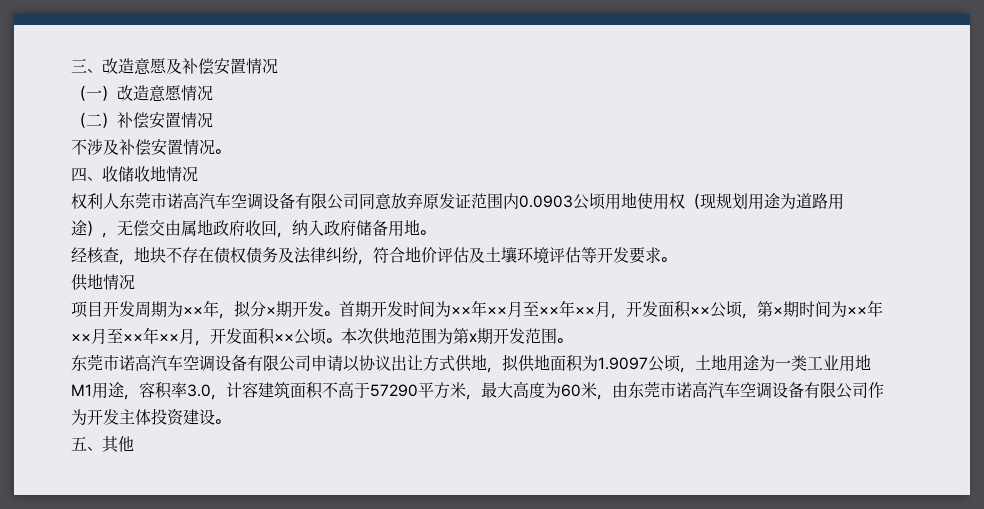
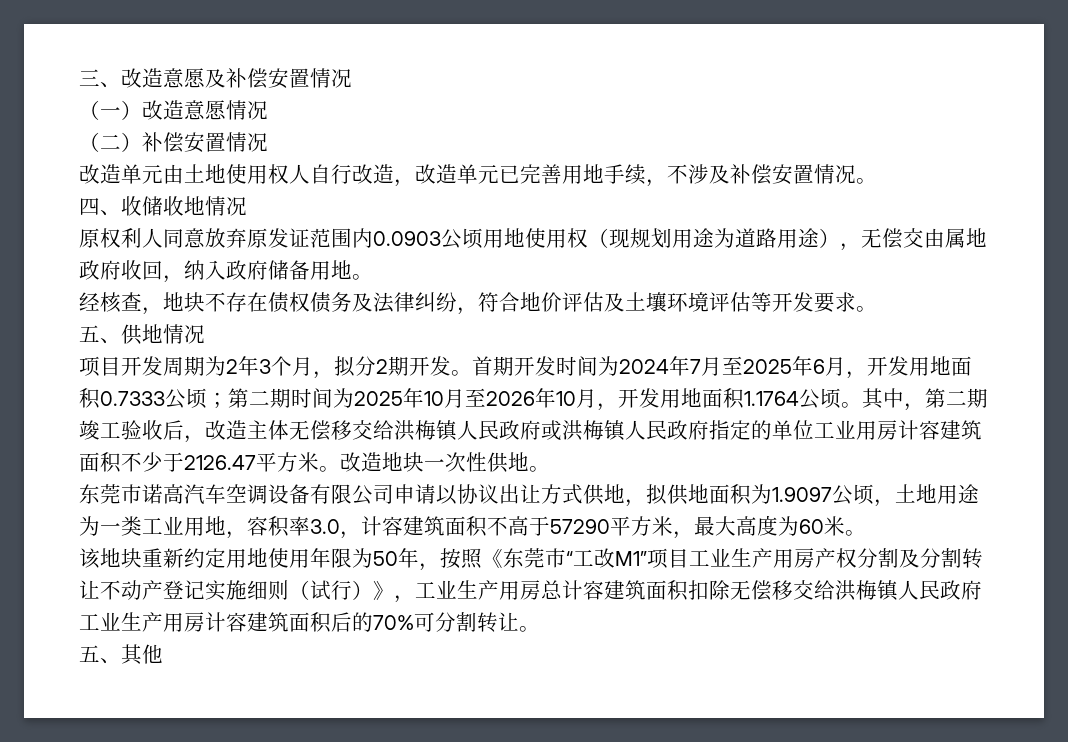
(213, 120) none -> [79,164,667,187] 改造单元由土地使用权人自行改造，改造单元已完善用地手续，
[71,192,359,210] 权利人东莞市诺高汽车空调设备有限公司 -> [79,228,163,248] 原权利人
(676, 259) none -> [79,325,121,344] 五、
[183,300,276,319] ××年，拟分× -> [226,356,388,379] 2年3个月，拟分2
[451,300,883,319] [71,327,557,346] ××年××月至××年××月，开发面积××公顷，第×期时间为××年××月至××年××月，开发面积××公顷。本次供地范围为第x期开发范围 -> [619,356,972,379] [79,388,988,411] [79,420,982,443] [79,452,529,473] 2024年7月至2025年6月，开发用地面积0.7333公顷；第二期时间为2025年10月至2026年10月，开发用地面积1.1764公顷。其中，第二期竣工验收后，改造主体无偿移交给洪梅镇人民政府或洪梅镇人民政府指定的单位工业用房计容建筑面积不少于2126.47平方米。改造地块一次性供地
[71,382,124,399] M1用途 -> (226, 525) none
[597,381,884,400] [71,408,215,426] ，由东莞市诺高汽车空调设备有限公司作为开发主体投资建设 -> [845,530,866,536] [79,548,983,571] [79,580,982,603] [79,612,519,633] 。 // 该地块重新约定用地使用年限为50年，按照《东莞市“工改M1”项目工业生产用房产权分割及分割转让不动产登记实施细则（试行）》，工业生产用房总计容建筑面积扣除无偿移交给洪梅镇人民政府工业生产用房计容建筑面积后的70%可分割转让

